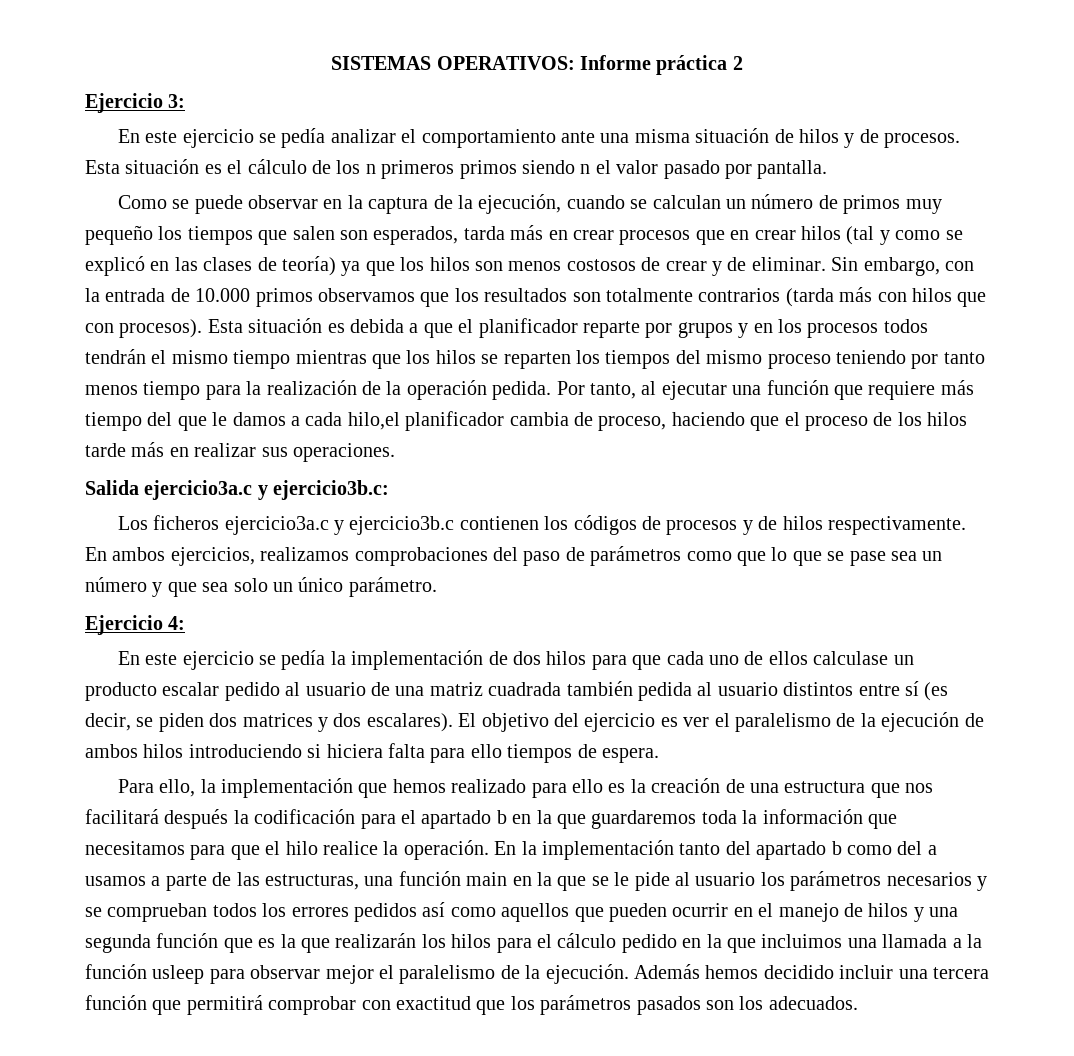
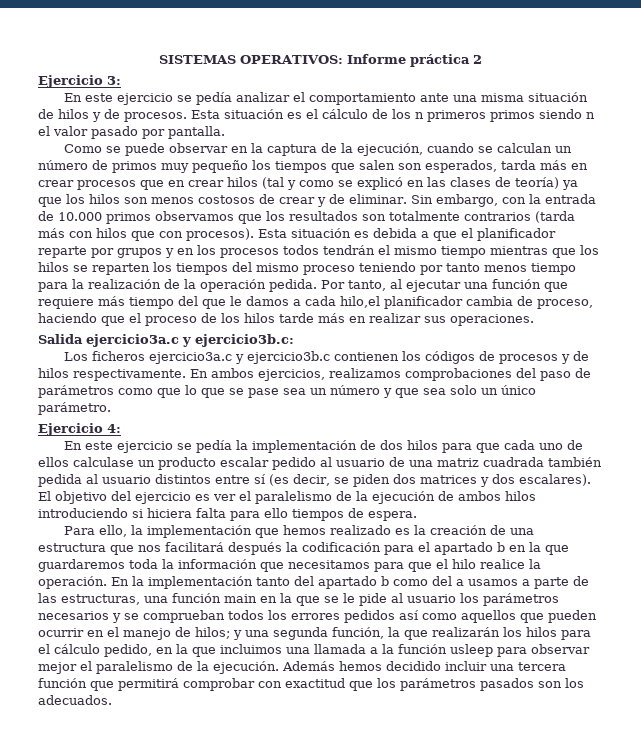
[531,779,603,798] para ello -> (391, 530) none
[868,903,909,917] hilos -> [195,627,230,639] hilos;
[156,933,276,953] función que es -> [332,627,384,639] función,
[621,934,677,953] pedido -> [104,644,152,657] pedido,

